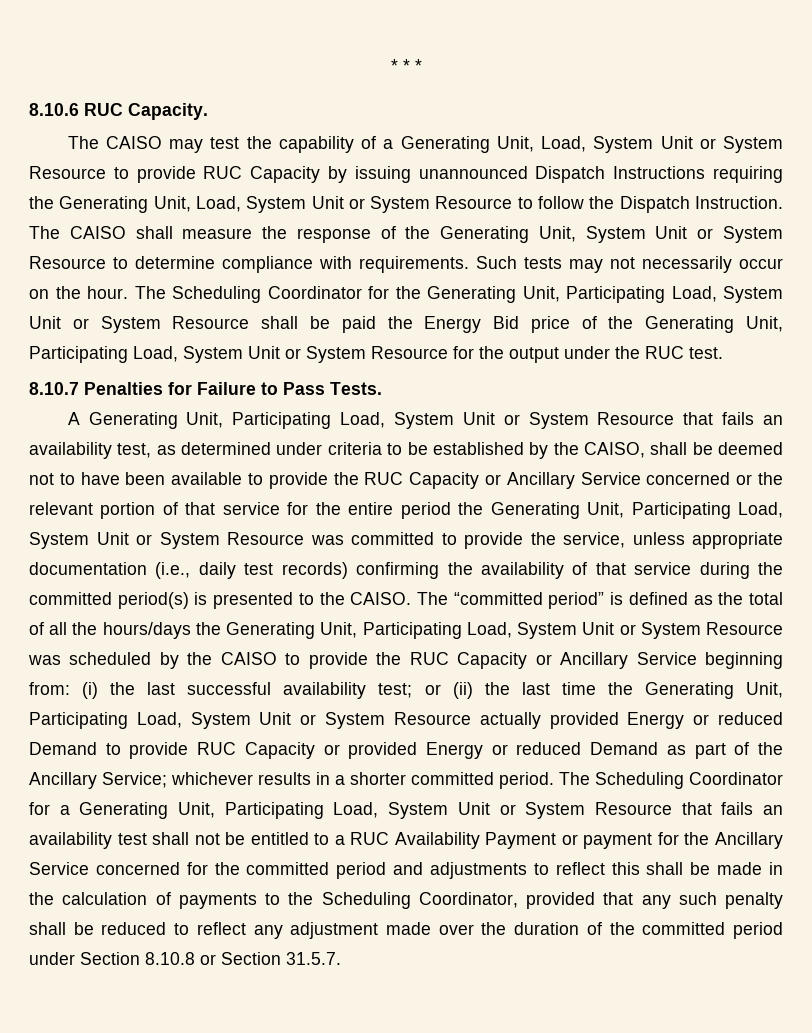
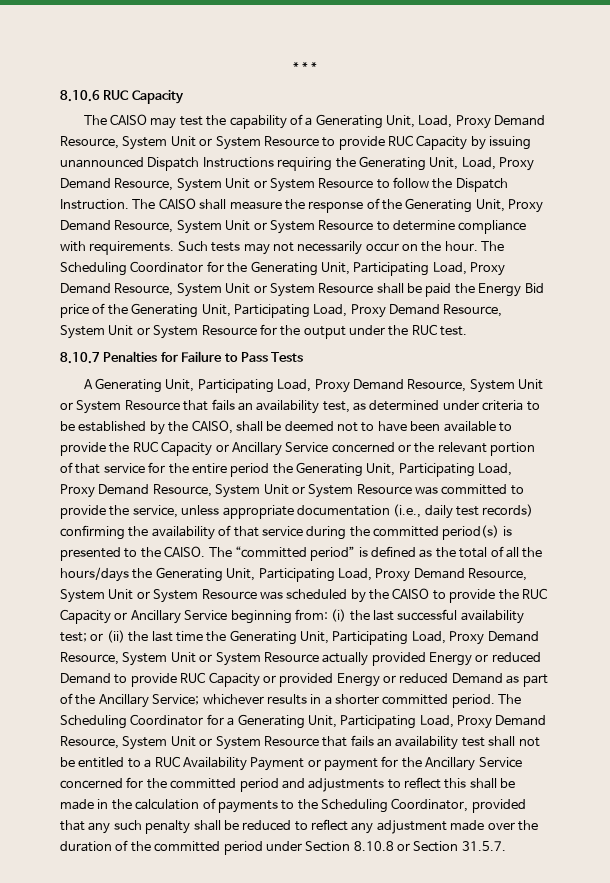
[128,103,208,120] Capacity. -> [131,90,184,104] Capacity
(587, 144) none -> [455,115,546,129] [60,136,119,149] Proxy Demand Resource,
(241, 204) none -> [499,157,534,171] [60,178,174,191] Proxy Demand Resource,
(576, 234) none -> [508,199,544,213] [60,220,174,233] Proxy Demand Resource,
(717, 294) none -> [470,262,505,276] [60,283,174,296] Proxy Demand Resource,
(178, 354) none -> [350,304,503,318] Proxy Demand Resource,
[330,382,382,395] Tests. -> [271,352,304,362] Tests
(386, 420) none -> [314,379,467,393] Proxy Demand Resource,
(783, 510) none -> [60,484,212,498] Proxy Demand Resource,
(512, 630) none -> [375,568,527,582] Proxy Demand Resource,
(182, 720) none -> [449,631,539,645] [60,652,119,665] Proxy Demand Resource,
(379, 810) none -> [457,715,547,729] [60,736,119,749] Proxy Demand Resource,

